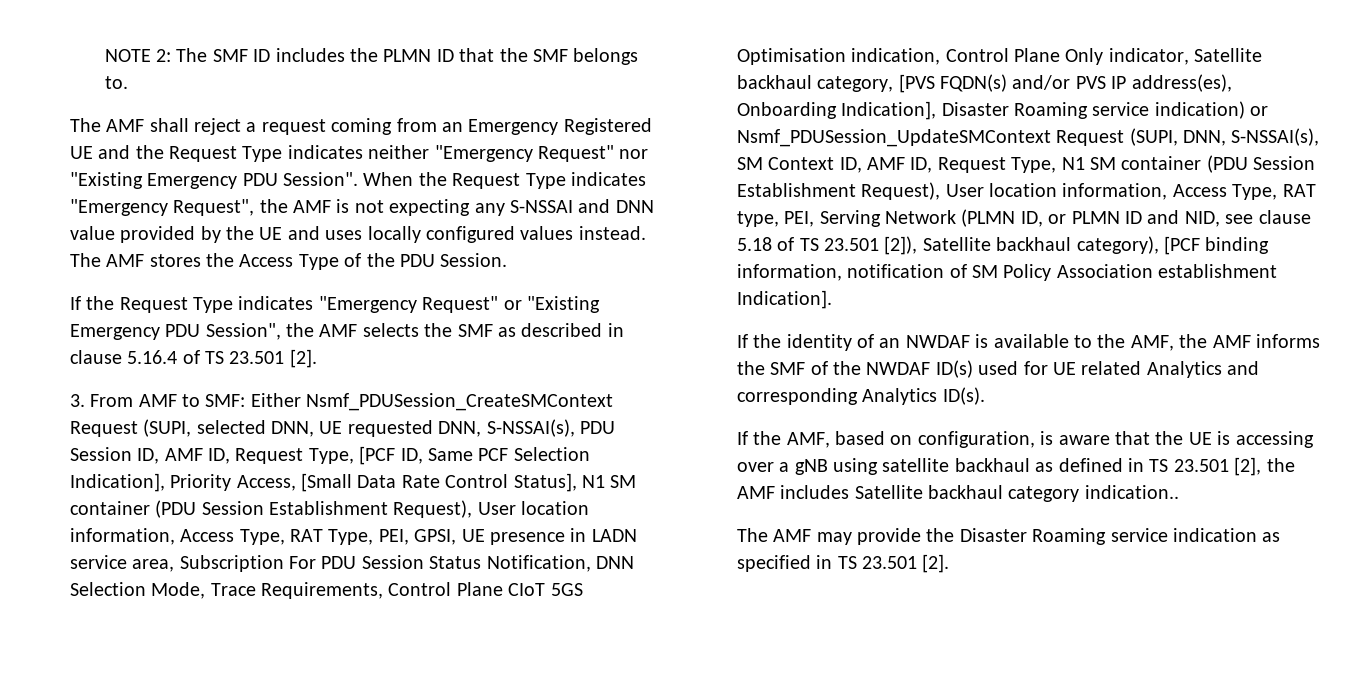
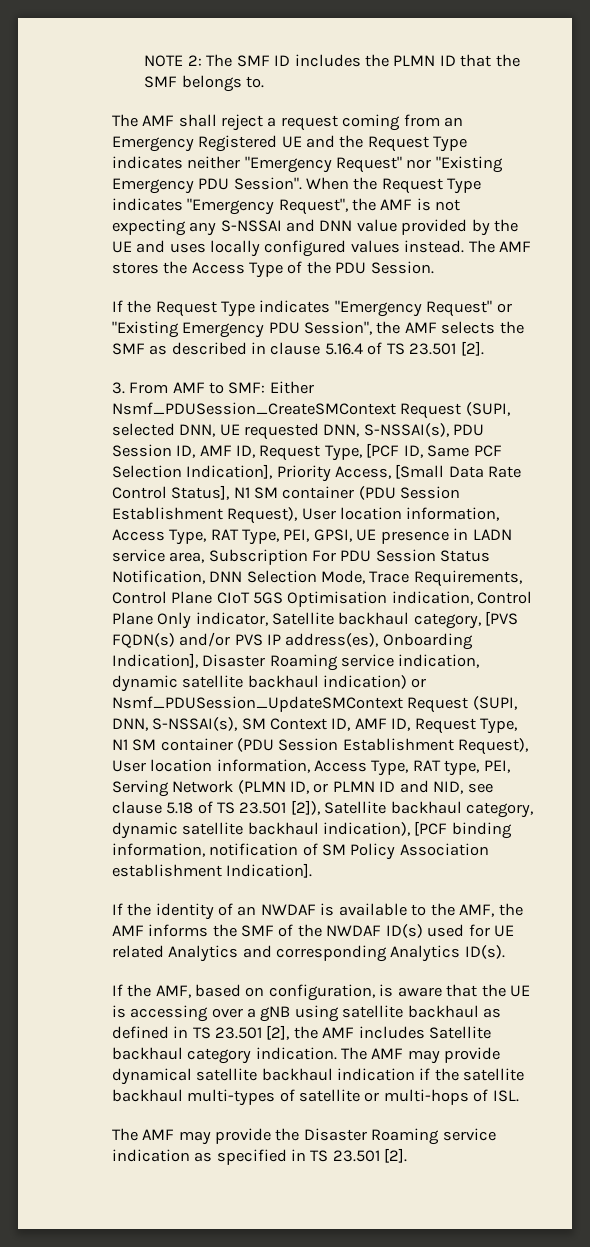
(1150, 109) none -> [398,654,480,668] [111,675,319,692] indication, dynamic satellite backhaul
[1076,236,1159,254] category), -> [466,802,534,818] [111,822,411,839] category, dynamic satellite backhaul indication),
[1084,485,1179,499] indication.. -> [255,1047,501,1064] [111,1068,525,1085] [111,1089,519,1106] indication. The AMF may provide dynamical satellite backhaul indication if the satellite backhaul multi-types of satellite or multi-hops of ISL.

